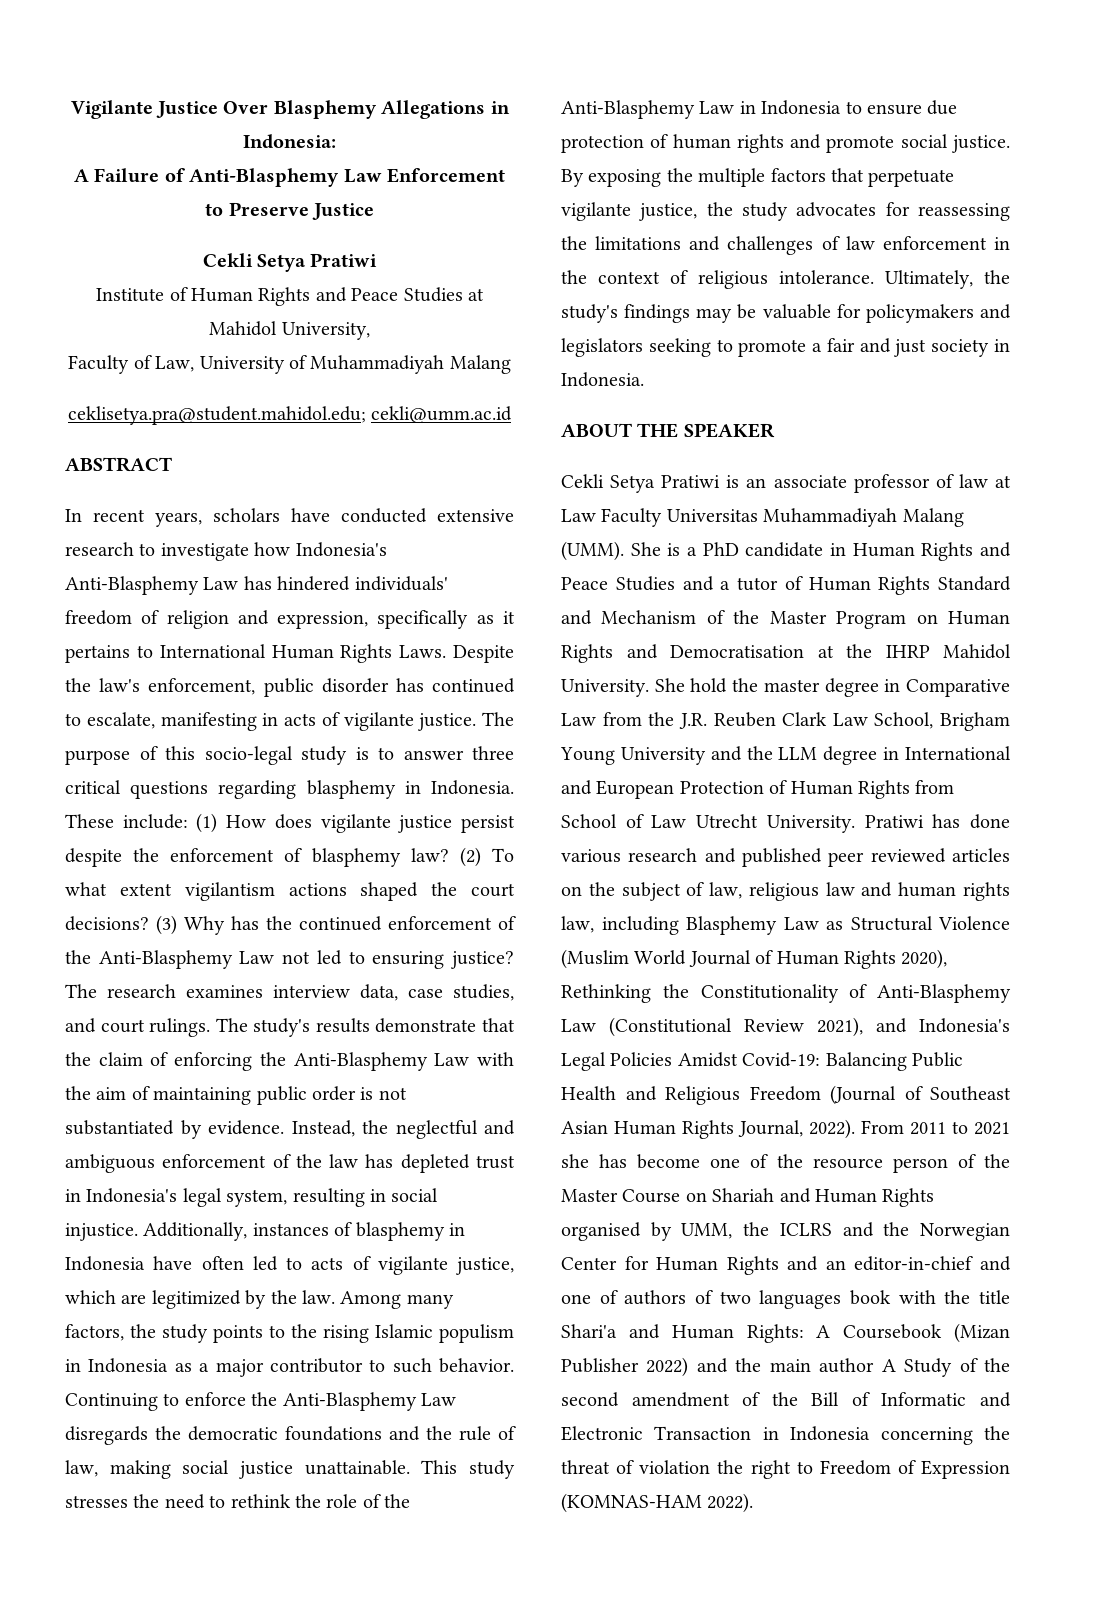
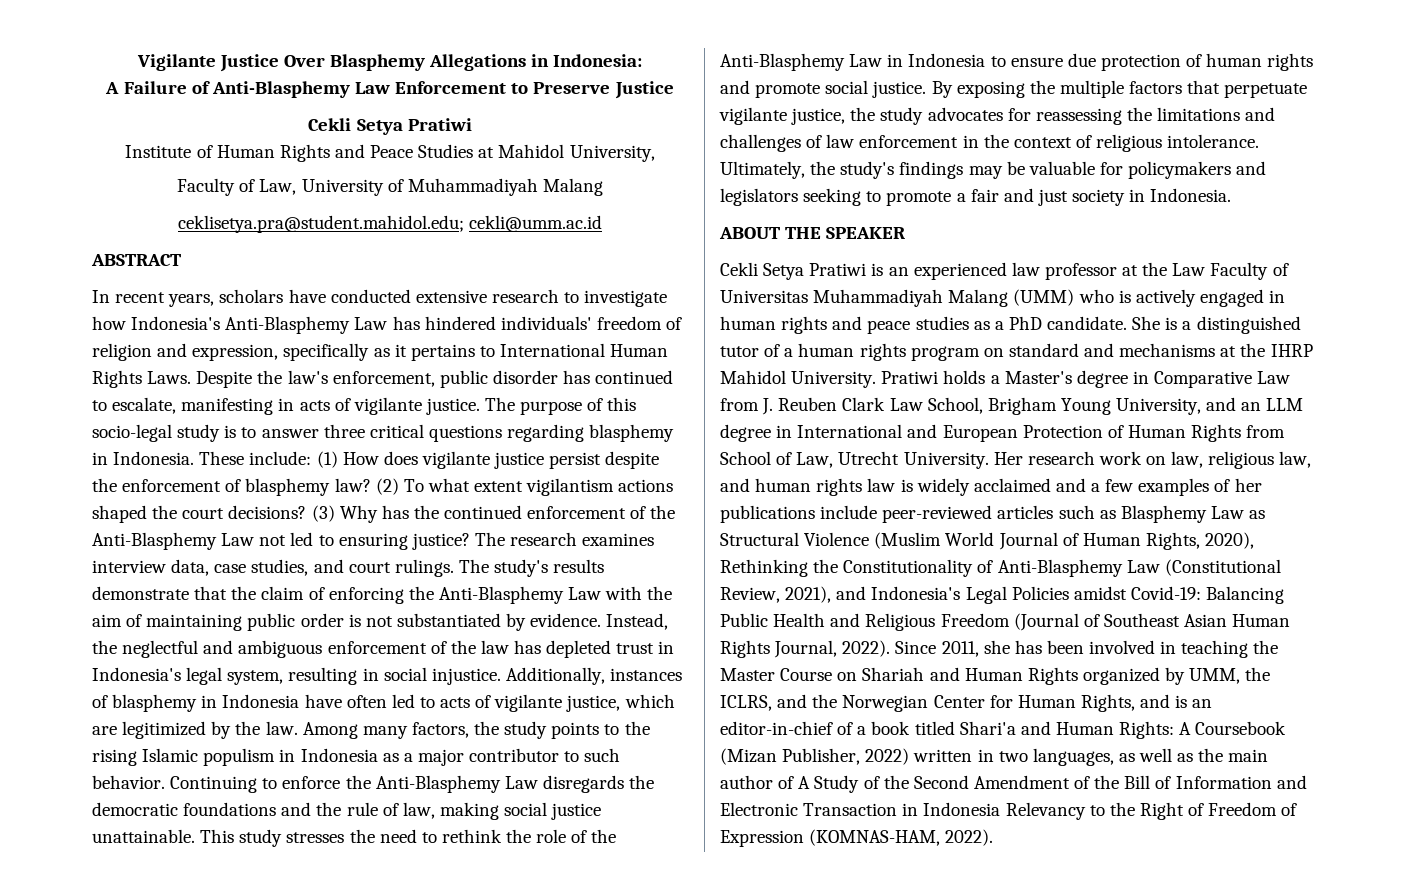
[773,474,1011,493] associate professor of law at -> [913,262,1168,280] experienced law professor at the
(663, 517) none -> [1272,263,1289,276] of
[561,541,1011,561] [561,576,1011,595] [561,610,1010,629] [561,644,804,663] (UMM). She is a PhD candidate in Human Rights and Peace Studies and a tutor of Human Rights Standard and Mechanism of the Master Program on Human Rights and Democratisation -> [1013,289,1286,307] [720,316,1301,334] [720,343,1216,361] (UMM) who is actively engaged in human rights and peace studies as a PhD candidate. She is a distinguished tutor of a human rights program on standard and mechanisms
[654,678,820,693] She hold the master -> [881,370,1072,384] Pratiwi holds a Master's
[648,712,707,729] the J.R. -> [762,398,774,415] J.
[620,746,773,765] University and the -> [1116,397,1262,415] University, and an
[651,815,687,828] Law -> [796,452,834,468] Law,
[864,814,1010,829] [561,848,1010,867] [561,882,705,901] Pratiwi has done various research and published peer reviewed articles on the subject of -> [993,451,1167,465] Her research work on
[825,882,855,896] law -> [1279,451,1312,468] law,
[561,916,679,935] law, including -> [867,478,1262,496] [720,505,1116,523] law is widely acclaimed and a few examples of her publications include peer-reviewed articles such as
[844,950,896,969] Rights -> [1145,532,1200,550] Rights,
[744,1019,804,1032] Review -> [720,587,780,603] Review,
[677,1052,738,1067] Amidst -> [1073,586,1127,600] amidst
[861,1120,1010,1135] [561,1154,976,1173] From 2011 to 2021 she has become one of the resource person of -> [895,640,1249,658] Since 2011, she has been involved in teaching
[561,1222,641,1241] organised -> [1082,667,1160,685] organized
[779,1223,832,1236] ICLRS -> [720,695,772,711] ICLRS,
[726,1256,1011,1275] [561,1290,1010,1309] Rights and an editor-in-chief and one of authors of two languages book with the title -> [1080,694,1213,712] [720,721,955,735] Rights, and is an editor-in-chief of a book titled
[561,1357,728,1377] Publisher 2022) and -> [782,748,1194,766] Publisher, 2022) written in two languages, as well as
(875, 1365) none -> [778,776,795,789] of
[561,1392,730,1407] second amendment -> [913,775,1070,789] Second Amendment
[881,1392,967,1406] Informatic -> [1175,776,1272,789] Information
[880,1426,1010,1445] [561,1460,813,1479] concerning the threat of violation the right to -> [1005,802,1205,820] Relevancy to the Right of
[561,1493,702,1513] (KOMNAS-HAM -> [809,829,941,846] (KOMNAS-HAM,

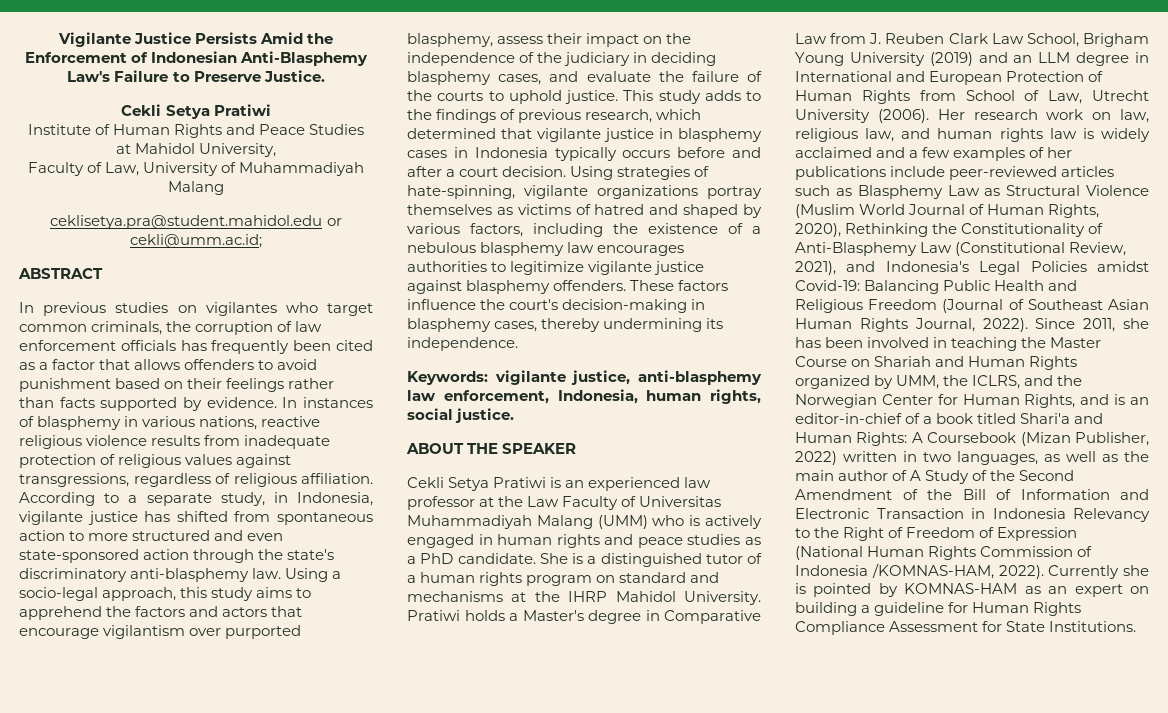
[283,54,643,71] [105,81,507,98] Over Blasphemy Allegations in Indonesia: // A Failure of Anti-Blasphemy Law Enforcement -> [195,32,334,44] [24,51,369,66] [67,70,169,82] Persists Amid the Enforcement of Indonesian Anti-Blasphemy Law's Failure
[614,81,674,99] Justice -> [263,70,325,82] Justice.
[177,215,603,233] ceklisetya.pra@student.mahidol.edu; cekli@umm.ac.id -> [50,215,342,229] [130,234,262,248] ceklisetya.pra@student.mahidol.edu or cekli@umm.ac.id;
[115,289,668,307] [92,316,683,334] [92,343,669,361] [92,370,674,388] [92,397,637,415] [92,424,675,442] [92,451,660,469] [92,478,674,496] [92,505,676,523] [92,532,655,550] [92,559,605,577] [92,586,673,604] [92,613,669,631] [92,640,675,658] [92,667,683,685] [92,694,675,712] [92,721,650,739] [92,748,621,766] [92,775,655,793] [92,802,602,820] [92,829,617,847] [720,53,1314,71] [720,80,1308,98] [719,107,1276,125] [720,134,1260,152] [720,161,1267,179] [720,188,1232,206] recent years, scholars have conducted extensive research to investigate how Indonesia's Anti-Blasphemy Law has hindered individuals' freedom of religion and expression, specifically as it pertains to International Human Rights Laws. Despite the law's enforcement, public disorder has continued to escalate, manifesting in acts of vigilante justice. The purpose of this socio-legal study is to answer three critical questions regarding blasphemy in Indonesia. These include: (1) How does vigilante justice persist despite the enforcement of blasphemy law? (2) To what extent vigilantism actions shaped the court decisions? (3) Why has the continued enforcement of the Anti-Blasphemy Law not led to ensuring justice? The research examines interview data, case studies, and court rulings. The study's results demonstrate that the claim of enforcing the Anti-Blasphemy Law with the aim of maintaining public order is not substantiated by evidence. Instead, the neglectful and ambiguous enforcement of the law has depleted trust in Indonesia's legal system, resulting in social injustice. Additionally, instances of blasphemy in Indonesia have often led to acts of vigilante justice, which are legitimized by the law. Among many factors, the study points to the rising Islamic populism in Indonesia as a major contributor to such behavior. Continuing to enforce the Anti-Blasphemy Law disregards the democratic foundations and the rule of law, making social justice unattainable. This study stresses the need to rethink the role of the Anti-Blasphemy Law in Indonesia to ensure due protection of human rights and promote social justice. By exposing the multiple factors that perpetuate vigilante justice, the study advocates for reassessing the limitations and challenges of law enforcement in the context of religious intolerance. Ultimately, the study's findings may be valuable for policymakers and legislators seeking to promote a fair and just society in Indonesia. -> [43,302,373,316] [19,321,323,335] [19,340,374,354] [19,359,318,370] [19,378,335,392] [19,397,373,411] [19,416,321,430] [19,435,331,449] [19,454,292,468] [19,473,373,487] [19,492,373,506] [19,511,373,525] [19,530,284,541] [19,549,335,563] [19,568,342,582] [19,587,312,601] [19,606,303,620] [19,625,302,639] [407,33,692,47] [407,52,717,66] [407,71,762,85] [407,90,761,104] [407,109,702,123] [407,128,762,142] [407,147,761,161] [407,166,710,180] [407,185,762,199] [407,204,763,218] [407,223,761,237] [407,242,685,256] [407,261,705,275] [407,280,729,294] [407,299,706,313] [407,318,724,332] [407,337,518,351] [407,370,762,385] [407,389,761,404] [407,408,515,423] previous studies on vigilantes who target common criminals, the corruption of law enforcement officials has frequently been cited as a factor that allows offenders to avoid punishment based on their feelings rather than facts supported by evidence. In instances of blasphemy in various nations, reactive religious violence results from inadequate protection of religious values against transgressions, regardless of religious affiliation. According to a separate study, in Indonesia, vigilante justice has shifted from spontaneous action to more structured and even state-sponsored action through the state's discriminatory anti-blasphemy law. Using a socio-legal approach, this study aims to apprehend the factors and actors that encourage vigilantism over purported blasphemy, assess their impact on the independence of the judiciary in deciding blasphemy cases, and evaluate the failure of the courts to uphold justice. This study adds to the findings of previous research, which determined that vigilante justice in blasphemy cases in Indonesia typically occurs before and after a court decision. Using strategies of hate-spinning, vigilante organizations portray themselves as victims of hatred and shaped by various factors, including the existence of a nebulous blasphemy law encourages authorities to legitimize vigilante justice against blasphemy offenders. These factors influence the court's decision-making in blasphemy cases, thereby undermining its independence. // Keywords: vigilante justice, anti-blasphemy law enforcement, Indonesia, human rights, social justice.
[1116,398,1202,415] University, -> [849,52,973,66] University (2019)
[903,452,989,469] University. -> [795,109,929,123] University (2006).
[809,829,994,846] (KOMNAS-HAM, 2022). -> [795,546,1093,560] [795,563,1149,579] [795,583,1149,597] [795,602,1082,616] [795,621,1137,635] (National Human Rights Commission of Indonesia /KOMNAS-HAM, 2022). Currently she is pointed by KOMNAS-HAM as an expert on building a guideline for Human Rights Compliance Assessment for State Institutions.

